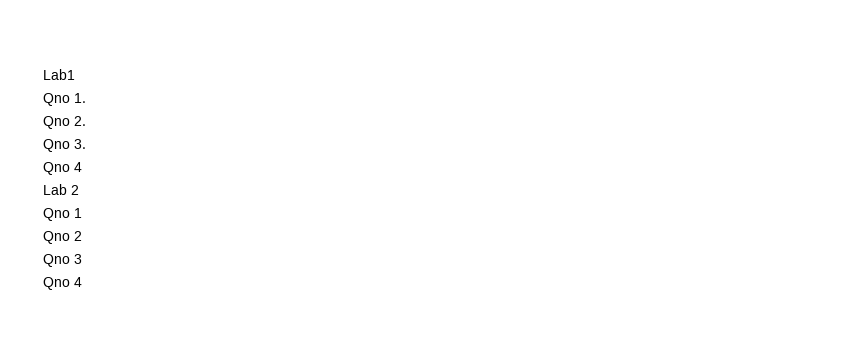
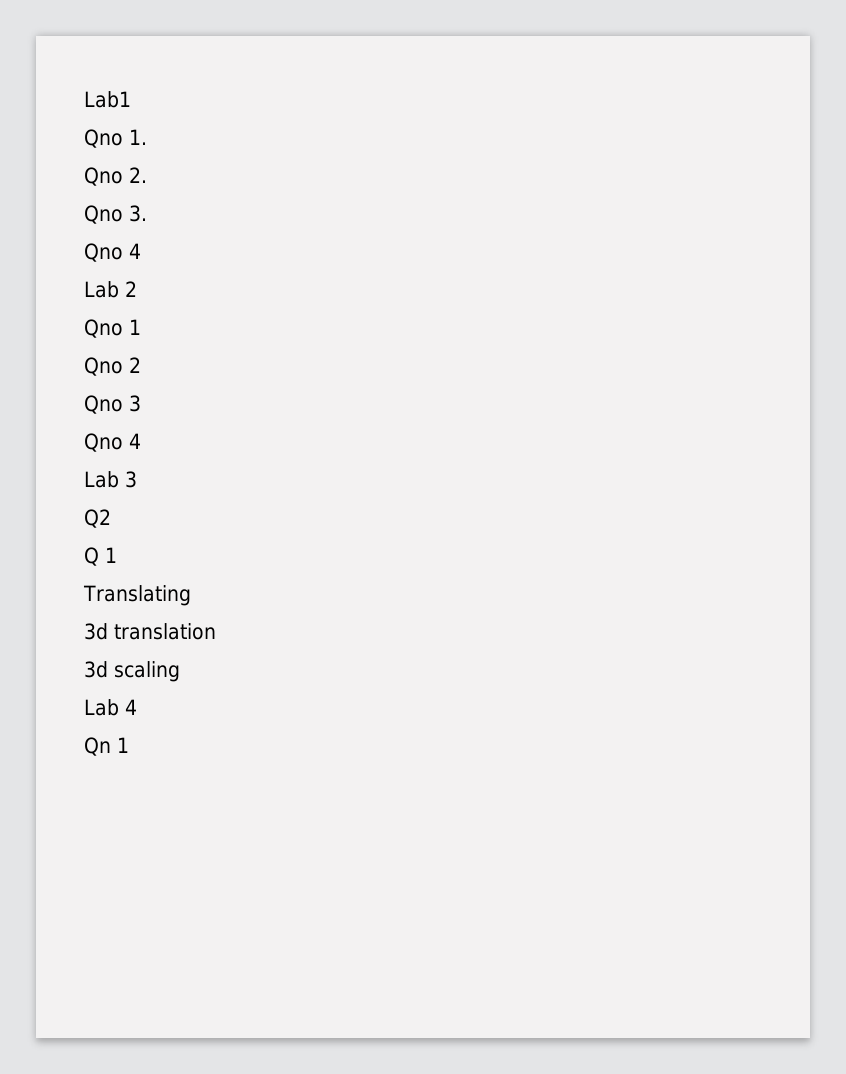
(82, 282) none -> [84,471,137,488] [84,509,111,528] [84,547,117,566] [83,585,191,606] [84,623,216,640] [84,661,180,682] [84,699,137,716] [84,737,129,756] // Lab 3 // Q2 // Q 1 // Translating // 3d translation // 3d scaling // Lab 4 // Qn 1

